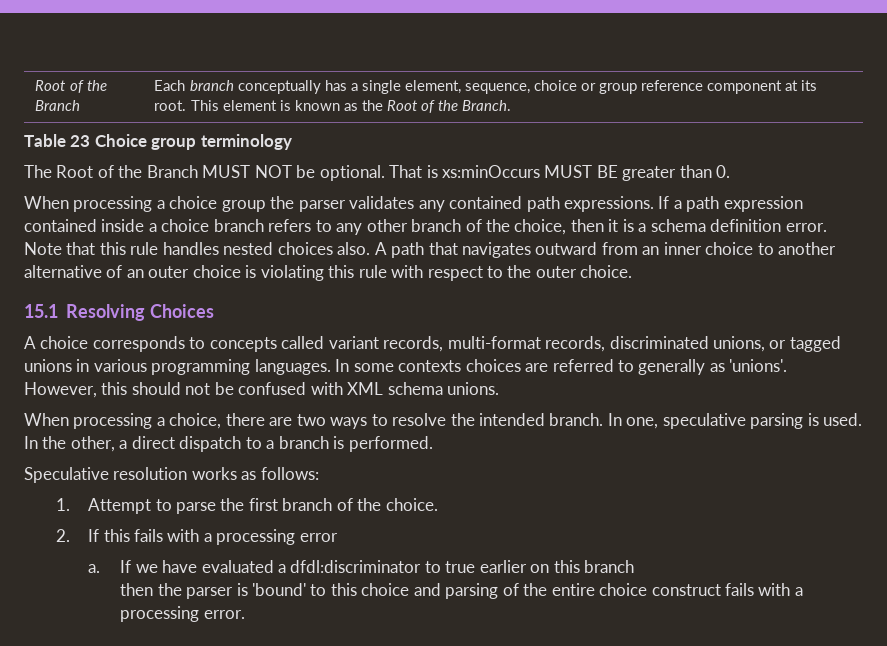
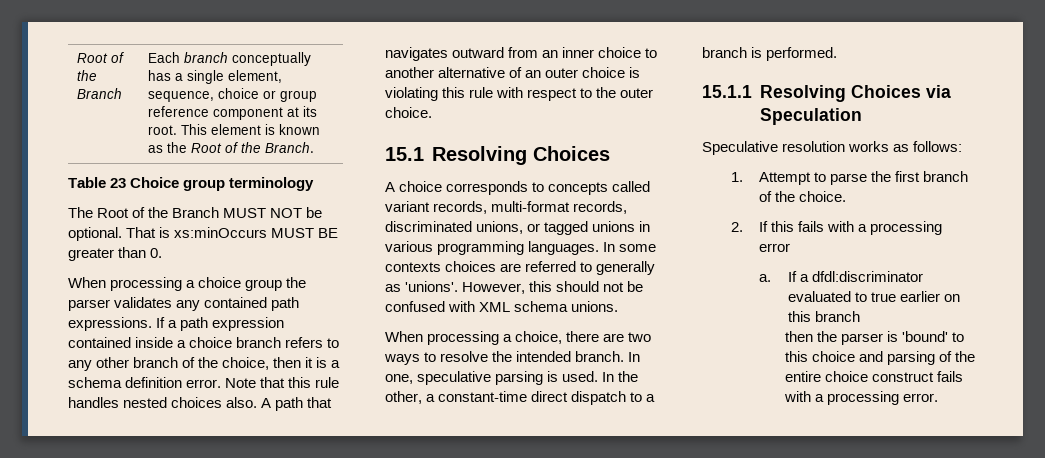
(128, 444) none -> [438,391,528,402] constant-time
(433, 444) none -> [702,85,951,102] [759,108,862,125] // 15.1.1 Resolving Choices via Speculation
[135,560,274,573] we have evaluated -> (797, 276) none
(422, 566) none -> [787,291,851,302] evaluated

